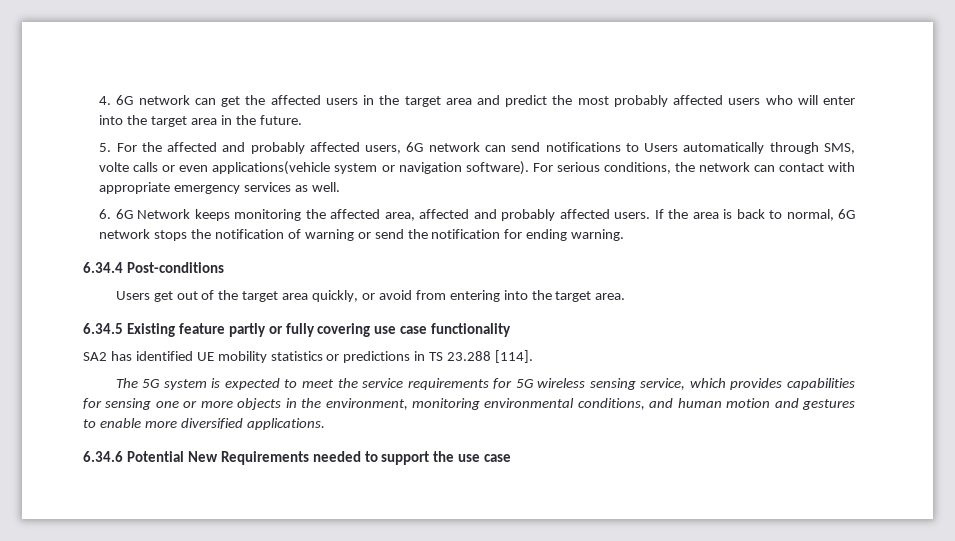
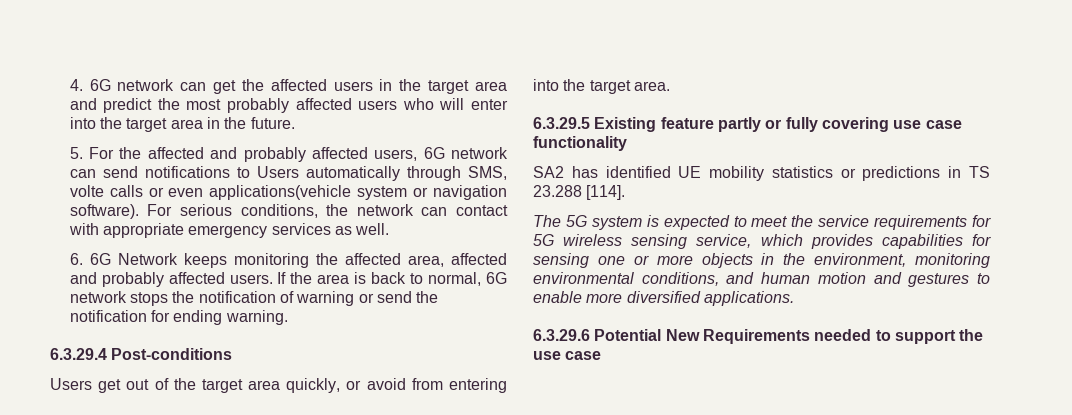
[83,262,123,273] 6.34.4 -> [50,348,107,360] 6.3.29.4
[83,323,123,334] 6.34.5 -> [533,117,590,129] 6.3.29.5
[83,451,123,462] 6.34.6 -> [533,329,590,341] 6.3.29.6

